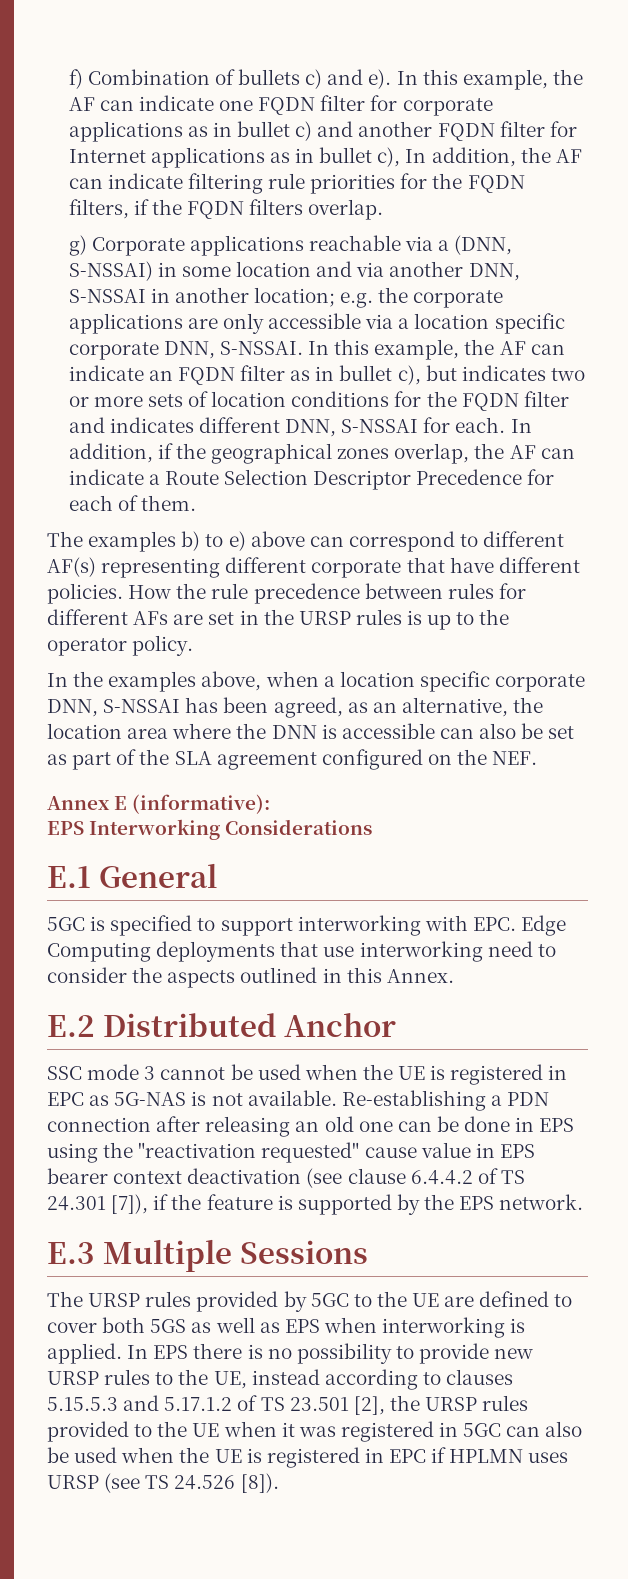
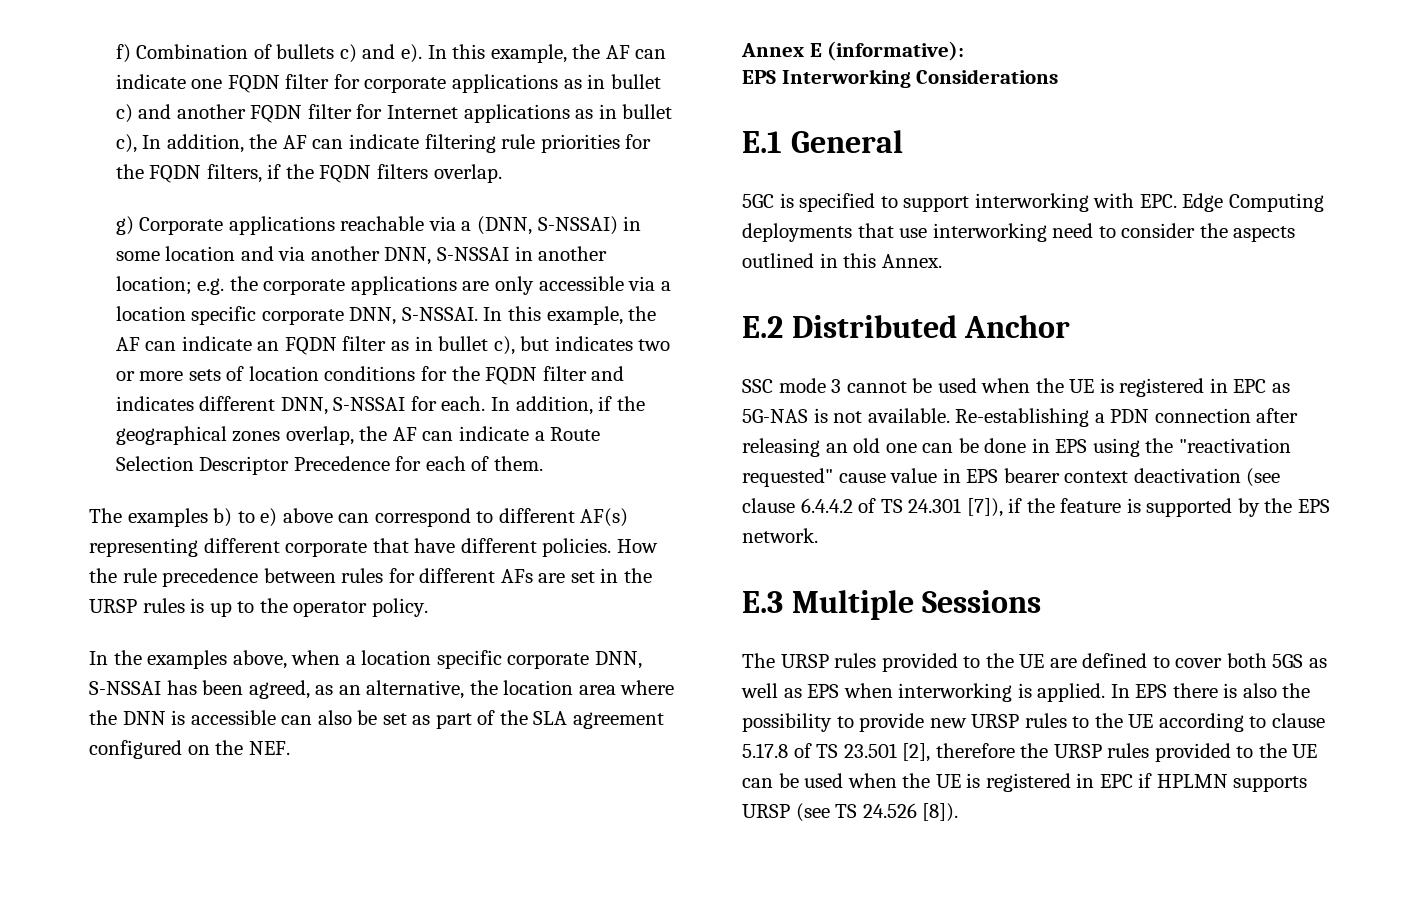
[283,1291,349,1312] by 5GC -> (958, 662) none
[267,1348,292,1359] no -> [1242,683,1311,698] also the
[213,1369,514,1390] [47,1395,233,1411] UE, instead according to clauses 5.15.5.3 and 5.17.1.2 -> [1128,713,1325,732] [742,743,788,758] UE according to clause 5.17.8
(385, 1405) none -> [935,743,1015,758] therefore
[223,1421,583,1442] when it was registered in 5GC can also -> [742,778,773,788] can
[528,1452,569,1463] uses -> [1233,776,1308,792] supports

